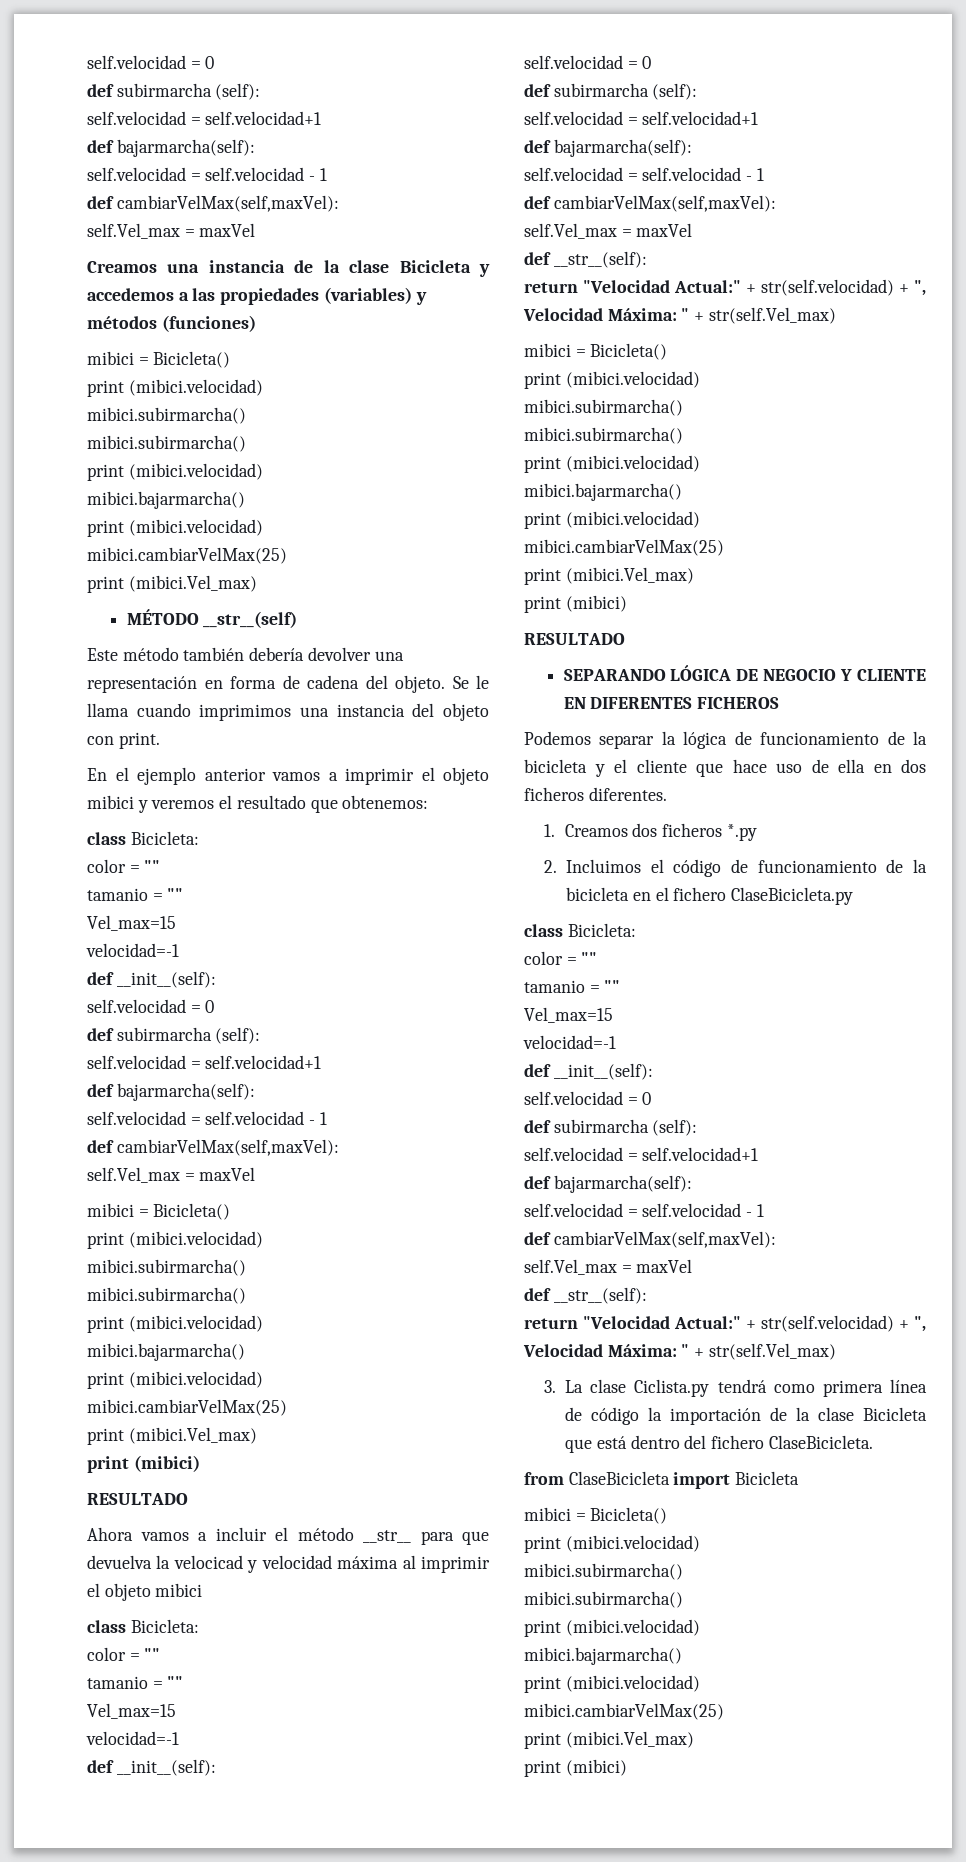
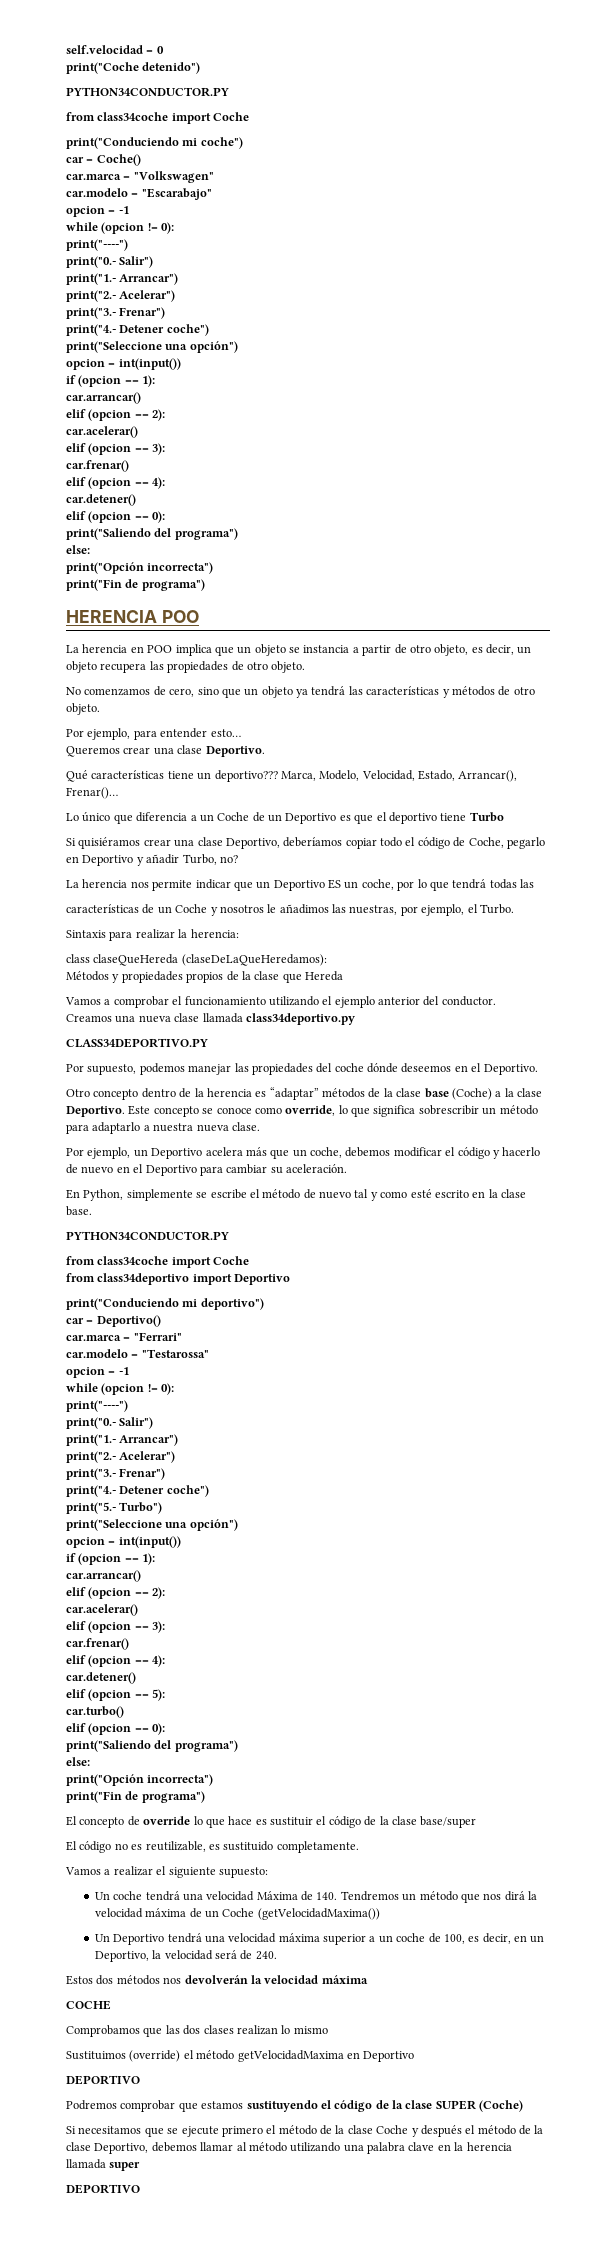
[87,55,215,69] [87,83,261,100] [87,111,322,125] [87,139,255,157] [87,167,327,181] [87,195,339,212] [87,223,256,239] [87,260,491,277] [87,287,427,305] [87,315,256,332] [87,351,231,368] [87,379,263,397] [87,407,246,424] [87,435,246,452] [87,463,263,481] [87,491,245,509] [87,519,263,537] [87,547,287,564] [87,575,257,593] [126,609,298,628] [87,647,404,661] [87,675,489,693] [87,703,489,721] [87,732,160,749] [87,767,489,785] [87,795,429,813] [87,831,199,845] [87,859,161,873] [87,888,184,901] [87,915,176,931] [86,943,179,957] [87,971,216,988] [87,999,215,1013] [87,1027,261,1044] [87,1055,322,1069] [87,1083,255,1101] [87,1111,327,1125] [87,1139,339,1156] [87,1167,256,1183] [87,1203,231,1220] [87,1231,263,1249] [87,1259,246,1276] [87,1287,246,1304] [87,1315,263,1333] [87,1343,245,1361] [87,1371,263,1389] [87,1399,287,1416] [87,1427,257,1445] [87,1455,200,1473] [87,1493,188,1505] [87,1527,489,1545] [87,1555,491,1573] [87,1583,203,1601] [87,1619,199,1633] [87,1647,161,1661] [87,1676,184,1689] [87,1703,176,1719] [86,1731,179,1745] [87,1759,216,1776] [524,55,652,69] [524,83,698,100] [524,111,759,125] [524,139,692,157] [524,167,764,181] [524,195,776,212] [524,223,693,239] [524,251,647,268] [524,279,926,296] [523,307,836,324] [524,343,668,360] [524,371,700,389] [524,399,683,416] [524,427,683,444] [524,455,700,473] [524,483,682,501] [524,511,700,529] [524,539,724,556] [524,567,694,585] [524,595,627,613] [524,633,625,645] [563,665,926,681] [563,697,780,709] [524,731,928,749] [524,759,926,777] [524,787,667,801] [544,823,757,841] [544,859,927,877] [566,887,853,905] [524,923,636,937] [524,951,598,965] [524,980,621,993] [524,1007,613,1023] [523,1035,616,1049] [524,1063,653,1080] [524,1091,652,1105] [524,1119,698,1136] [524,1147,759,1161] [524,1175,692,1193] [524,1203,764,1217] [524,1231,776,1248] [524,1259,693,1275] [524,1287,647,1304] [524,1315,926,1332] [523,1343,836,1360] [544,1379,927,1397] [565,1407,927,1425] [565,1435,873,1453] [524,1471,800,1489] [524,1507,668,1524] [524,1535,700,1553] [524,1563,683,1580] [524,1591,683,1608] [524,1619,700,1637] [524,1647,682,1665] [524,1675,700,1693] [524,1703,724,1720] [524,1731,694,1749] [524,1759,627,1777] self.velocidad = 0 // def subirmarcha (self): // self.velocidad = self.velocidad+1 // def bajarmarcha(self): // self.velocidad = self.velocidad - 1 // def cambiarVelMax(self,maxVel): // self.Vel_max = maxVel // Creamos una instancia de la clase Bicicleta y accedemos a las propiedades (variables) y métodos (funciones) // mibici = Bicicleta() // print (mibici.velocidad) // mibici.subirmarcha() // mibici.subirmarcha() // print (mibici.velocidad) // mibici.bajarmarcha() // print (mibici.velocidad) // mibici.cambiarVelMax(25) // print (mibici.Vel_max) // MÉTODO __str__(self) // Este método también debería devolver una representación en forma de cadena del objeto. Se le llama cuando imprimimos una instancia del objeto con print. // En el ejemplo anterior vamos a imprimir el objeto mibici y veremos el resultado que obtenemos: // class Bicicleta: // color = "" // tamanio = "" // Vel_max=15 // velocidad=-1 // def __init__(self): // self.velocidad = 0 // def subirmarcha (self): // self.velocidad = self.velocidad+1 // def bajarmarcha(self): // self.velocidad = self.velocidad - 1 // def cambiarVelMax(self,maxVel): // self.Vel_max = maxVel // mibici = Bicicleta() // print (mibici.velocidad) // mibici.subirmarcha() // mibici.subirmarcha() // print (mibici.velocidad) // mibici.bajarmarcha() // print (mibici.velocidad) // mibici.cambiarVelMax(25) // print (mibici.Vel_max) // print (mibici) // RESULTADO // Ahora vamos a incluir el método __str__ para que devuelva la velocicad y velocidad máxima al imprimir el objeto mibici // class Bicicleta: // color = "" // tamanio = "" // Vel_max=15 // velocidad=-1 // def __init__(self): // self.velocidad = 0 // def subirmarcha (self): // self.velocidad = self.velocidad+1 // def bajarmarcha(self): // self.velocidad = self.velocidad - 1 // def cambiarVelMax(self,maxVel): // self.Vel_max = maxVel // def __str__(self): // return "Velocidad Actual:" + str(self.velocidad) + ", Velocidad Máxima: " + str(self.Vel_max) // mibici = Bicicleta() // print (mibici.velocidad) // mibici.subirmarcha() // mibici.subirmarcha() // print (mibici.velocidad) // mibici.bajarmarcha() // print (mibici.velocidad) // mibici.cambiarVelMax(25) // print (mibici.Vel_max) // print (mibici) // RESULTADO // SEPARANDO LÓGICA DE NEGOCIO Y CLIENTE EN DIFERENTES FICHEROS // Podemos separar la lógica de funcionamiento de la bicicleta y el cliente que hace uso de ella en dos ficheros diferentes. // 1. Creamos dos ficheros *.py // 2. Incluimos el código de funcionamiento de la bicicleta en el fichero ClaseBicicleta.py // class Bicicleta: // color = "" // tamanio = "" // Vel_max=15 // velocidad=-1 // def __init__(self): // self.velocidad = 0 // def subirmarcha (self): // self.velocidad = self.velocidad+1 // def bajarmarcha(self): // self.velocidad = self.velocidad - 1 // def cambiarVelMax(self,maxVel): // self.Vel_max = maxVel // def __str__(self): // return "Velocidad Actual:" + str(self.velocidad) + ", Velocidad Máxima: " + str(self.Vel_max) // 3. La clase Ciclista.py tendrá como primera línea de código la importación de la clase Bicicleta que está dentro del fichero ClaseBicicleta. // from ClaseBicicleta import Bicicleta // mibici = Bicicleta() // print (mibici.velocidad) // mibici.subirmarcha() // mibici.subirmarcha() // print (mibici.velocidad) // mibici.bajarmarcha() // print (mibici.velocidad) // mibici.cambiarVelMax(25) // print (mibici.Vel_max) // print (mibici) -> [66,45,164,54] [66,62,201,74] [66,87,229,97] [66,112,250,124] [66,137,243,149] [66,154,141,166] [66,171,214,183] [66,188,212,200] [66,206,129,217] [66,222,175,234] [66,239,128,251] [66,256,154,268] [66,273,179,285] [66,290,176,302] [66,307,166,319] [66,324,209,336] [66,341,238,353] [66,358,181,370] [66,375,156,387] [66,392,141,404] [66,409,166,421] [66,426,138,438] [66,443,166,455] [66,460,129,472] [66,477,166,489] [66,494,136,506] [66,511,166,523] [66,528,238,540] [66,545,90,554] [66,562,214,574] [66,579,205,591] [66,610,199,623] [66,644,532,656] [66,661,306,673] [66,686,535,698] [66,703,100,715] [66,728,241,740] [66,745,265,757] [66,770,518,782] [66,787,118,799] [66,811,504,824] [66,837,545,849] [66,854,238,866] [66,879,534,891] [66,904,514,916] [66,929,239,941] [66,954,327,966] [66,971,343,983] [65,996,496,1008] [66,1013,355,1025] [66,1038,208,1048] [66,1063,538,1075] [66,1087,542,1100] [66,1105,538,1117] [66,1122,260,1134] [66,1147,541,1159] [66,1164,347,1176] [66,1189,526,1201] [66,1206,92,1216] [66,1231,229,1241] [66,1256,250,1268] [66,1273,291,1285] [66,1298,264,1310] [66,1315,161,1327] [66,1332,182,1341] [66,1349,209,1358] [66,1367,129,1378] [66,1383,175,1395] [66,1400,128,1412] [66,1417,154,1429] [66,1434,179,1446] [66,1451,176,1463] [66,1468,166,1480] [66,1485,209,1497] [66,1502,163,1514] [66,1519,238,1531] [66,1536,181,1548] [66,1553,156,1565] [66,1570,141,1582] [66,1587,166,1599] [66,1604,138,1616] [66,1621,166,1633] [66,1638,129,1650] [66,1655,166,1667] [66,1672,136,1684] [66,1689,166,1701] [66,1706,124,1718] [66,1723,166,1735] [66,1740,238,1752] [66,1757,90,1766] [66,1774,214,1786] [66,1791,205,1803] [66,1816,477,1828] [66,1841,359,1853] [65,1866,268,1878] [94,1891,538,1903] [94,1908,380,1920] [94,1933,545,1945] [94,1950,277,1962] [66,1975,368,1985] [66,2000,111,2010] [66,2025,328,2037] [66,2050,415,2062] [66,2075,140,2085] [66,2100,524,2112] [66,2125,544,2137] [66,2142,512,2154] [66,2159,141,2171] [66,2184,140,2194] self.velocidad = 0 // print("Coche detenido") // PYTHON34CONDUCTOR.PY // from class34coche import Coche // print("Conduciendo mi coche") // car = Coche() // car.marca = "Volkswagen" // car.modelo = "Escarabajo" // opcion = -1 // while (opcion != 0): // print("----") // print("0.- Salir") // print("1.- Arrancar") // print("2.- Acelerar") // print("3.- Frenar") // print("4.- Detener coche") // print("Seleccione una opción") // opcion = int(input()) // if (opcion == 1): // car.arrancar() // elif (opcion == 2): // car.acelerar() // elif (opcion == 3): // car.frenar() // elif (opcion == 4): // car.detener() // elif (opcion == 0): // print("Saliendo del programa") // else: // print("Opción incorrecta") // print("Fin de programa") // HERENCIA POO // La herencia en POO implica que un objeto se instancia a partir de otro objeto, es decir, un objeto recupera las propiedades de otro objeto. // No comenzamos de cero, sino que un objeto ya tendrá las características y métodos de otro objeto. // Por ejemplo, para entender esto… // Queremos crear una clase Deportivo. // Qué características tiene un deportivo??? Marca, Modelo, Velocidad, Estado, Arrancar(), Frenar()… // Lo único que diferencia a un Coche de un Deportivo es que el deportivo tiene Turbo // Si quisiéramos crear una clase Deportivo, deberíamos copiar todo el código de Coche, pegarlo en Deportivo y añadir Turbo, no? // La herencia nos permite indicar que un Deportivo ES un coche, por lo que tendrá todas las // características de un Coche y nosotros le añadimos las nuestras, por ejemplo, el Turbo. // Sintaxis para realizar la herencia: // class claseQueHereda (claseDeLaQueHeredamos): // Métodos y propiedades propios de la clase que Hereda // Vamos a comprobar el funcionamiento utilizando el ejemplo anterior del conductor. // Creamos una nueva clase llamada class34deportivo.py // CLASS34DEPORTIVO.PY // Por supuesto, podemos manejar las propiedades del coche dónde deseemos en el Deportivo. // Otro concepto dentro de la herencia es “adaptar” métodos de la clase base (Coche) a la clase Deportivo. Este concepto se conoce como override, lo que significa sobrescribir un método para adaptarlo a nuestra nueva clase. // Por ejemplo, un Deportivo acelera más que un coche, debemos modificar el código y hacerlo de nuevo en el Deportivo para cambiar su aceleración. // En Python, simplemente se escribe el método de nuevo tal y como esté escrito en la clase base. // PYTHON34CONDUCTOR.PY // from class34coche import Coche // from class34deportivo import Deportivo // print("Conduciendo mi deportivo") // car = Deportivo() // car.marca = "Ferrari" // car.modelo = "Testarossa" // opcion = -1 // while (opcion != 0): // print("----") // print("0.- Salir") // print("1.- Arrancar") // print("2.- Acelerar") // print("3.- Frenar") // print("4.- Detener coche") // print("5.- Turbo") // print("Seleccione una opción") // opcion = int(input()) // if (opcion == 1): // car.arrancar() // elif (opcion == 2): // car.acelerar() // elif (opcion == 3): // car.frenar() // elif (opcion == 4): // car.detener() // elif (opcion == 5): // car.turbo() // elif (opcion == 0): // print("Saliendo del programa") // else: // print("Opción incorrecta") // print("Fin de programa") // El concepto de override lo que hace es sustituir el código de la clase base/super // El código no es reutilizable, es sustituido completamente. // Vamos a realizar el siguiente supuesto: // Un coche tendrá una velocidad Máxima de 140. Tendremos un método que nos dirá la velocidad máxima de un Coche (getVelocidadMaxima()) // Un Deportivo tendrá una velocidad máxima superior a un coche de 100, es decir, en un Deportivo, la velocidad será de 240. // Estos dos métodos nos devolverán la velocidad máxima // COCHE // Comprobamos que las dos clases realizan lo mismo // Sustituimos (override) el método getVelocidadMaxima en Deportivo // DEPORTIVO // Podremos comprobar que estamos sustituyendo el código de la clase SUPER (Coche) // Si necesitamos que se ejecute primero el método de la clase Coche y después el método de la clase Deportivo, debemos llamar al método utilizando una palabra clave en la herencia llamada super // DEPORTIVO

